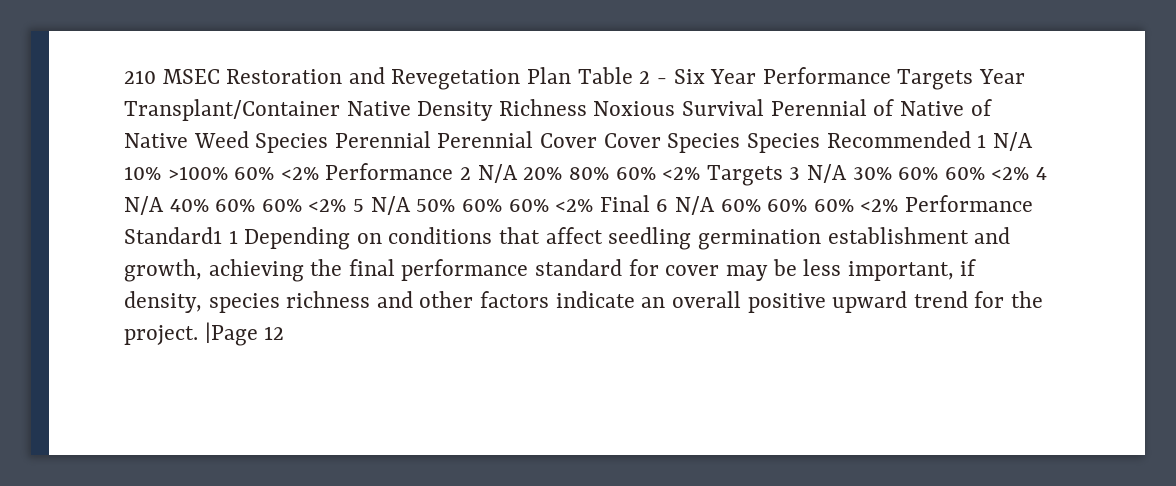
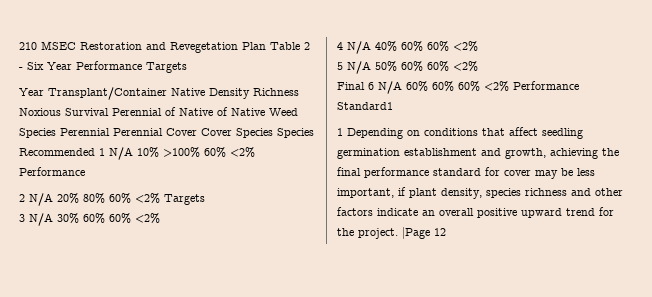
(974, 79) none -> (187, 67) //
(454, 171) none -> (85, 171) //
(783, 175) none -> (205, 199) //
(1030, 173) none -> (160, 218) //
(347, 205) none -> (478, 46) //
(594, 205) none -> (478, 66) //
(222, 235) none -> (393, 106) //
(977, 267) none -> [409,188,437,198] plant

